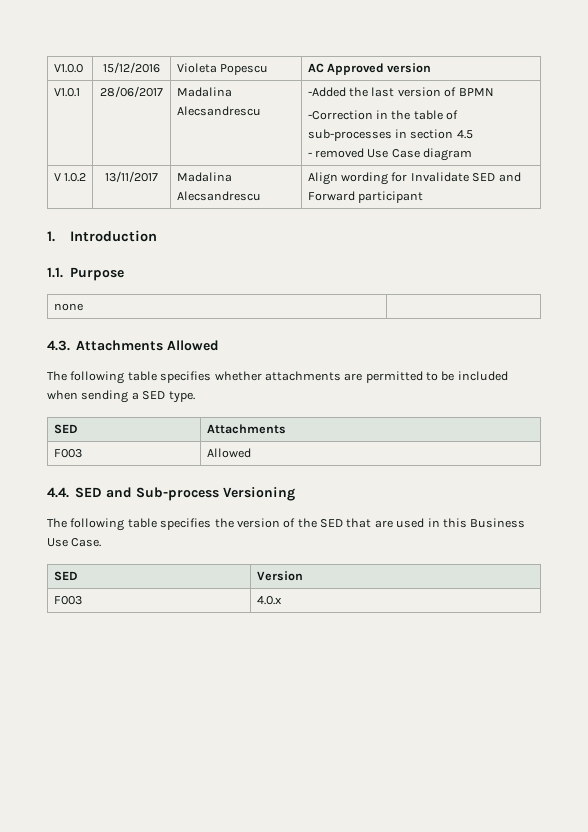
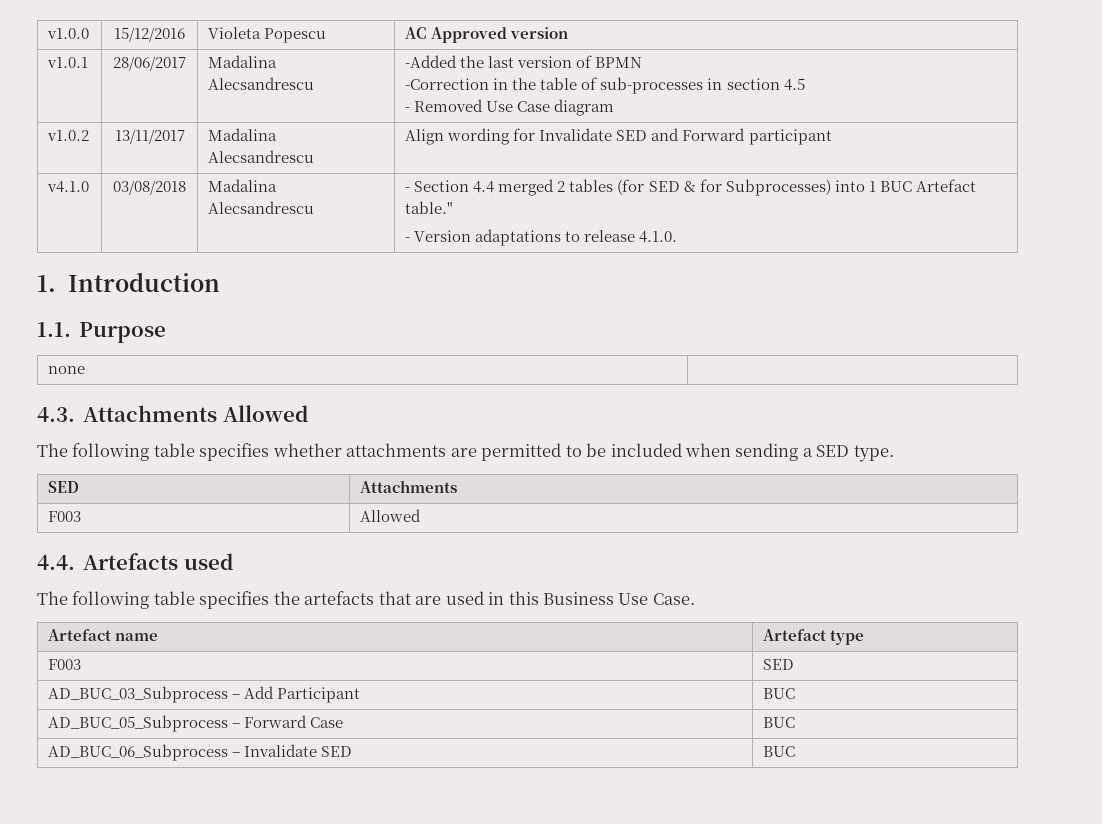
[53,64,83,73] V1.0.0 -> [47,28,90,39] v1.0.0
[53,88,80,97] V1.0.1 -> [47,57,89,68] v1.0.1
[315,148,365,158] removed -> [414,99,484,112] Removed
[53,173,87,182] V 1.0.2 -> [47,130,90,141] v1.0.2
(424, 197) none -> [47,181,90,193] [113,180,186,195] [208,179,278,192] [208,201,315,214] [405,179,976,196] [405,201,454,214] [405,229,678,246] // v4.1.0 | 03/08/2018 | Madalina Alecsandrescu | - Section 4.4 merged 2 tables (for SED & for Subprocesses) into 1 BUC Artefact table." // - Version adaptations to release 4.1.0.
[75,487,296,501] SED and Sub-process Versioning -> [83,553,233,570] Artefacts used
[236,518,343,528] version of the SED -> [304,591,375,605] artefacts
[53,571,78,581] [256,571,303,581] [53,596,82,605] [256,596,282,605] SED | Version // F003 | 4.0.x -> [48,629,159,641] [763,629,865,645] [48,659,82,670] [763,659,795,670] [48,686,361,703] [763,688,796,699] [48,715,344,732] [763,717,796,728] [48,744,353,761] [763,746,796,757] Artefact name | Artefact type // F003 | SED // AD_BUC_03_Subprocess – Add Participant | BUC // AD_BUC_05_Subprocess – Forward Case | BUC // AD_BUC_06_Subprocess – Invalidate SED | BUC

